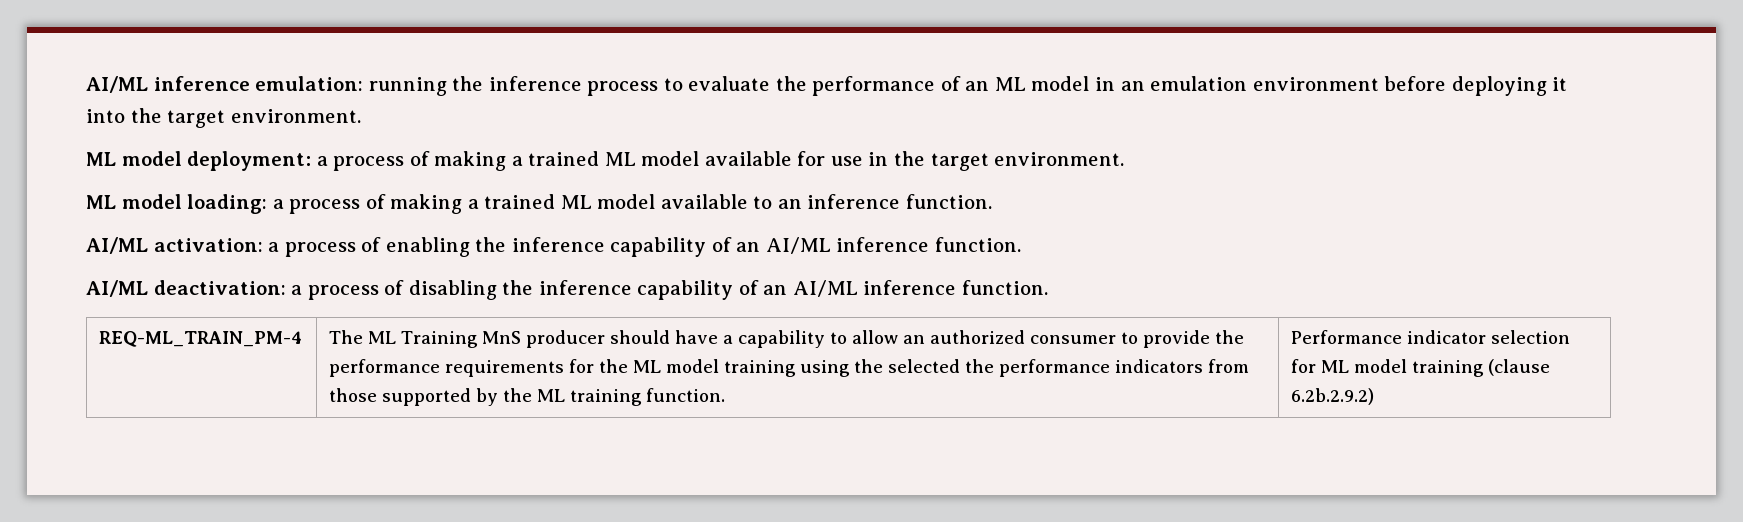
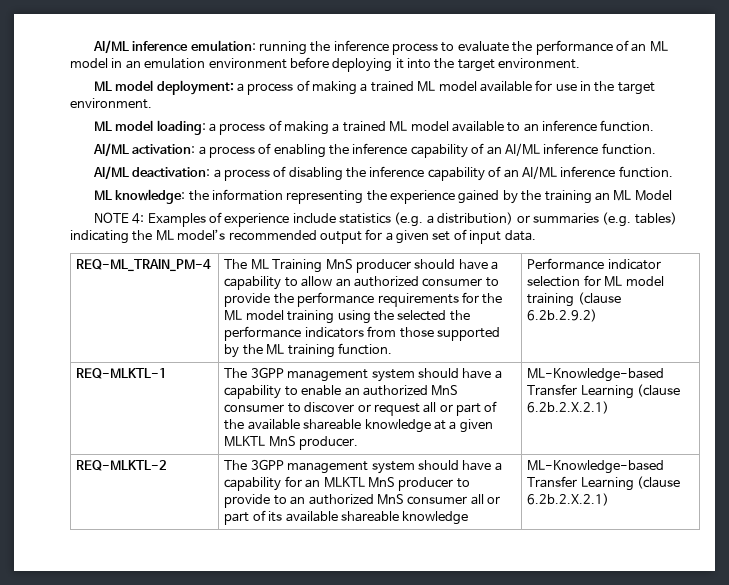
(1048, 287) none -> [93,189,672,204] [93,212,677,227] [70,229,536,244] // ML knowledge: the information representing the experience gained by the training an ML Model // NOTE 4: Examples of experience include statistics (e.g. a distribution) or summaries (e.g. tables) indicating the ML model’s recommended output for a given set of input data.
(1375, 396) none -> [76,368,168,379] [224,367,502,382] [224,385,459,399] [224,401,498,416] [224,419,493,433] [224,436,359,450] [527,368,665,382] [527,384,681,399] [527,401,610,414] [76,460,168,471] [224,459,502,474] [224,476,470,491] [224,494,501,508] [224,510,469,525] [527,460,665,474] [527,476,681,491] [527,493,610,506] // REQ-MLKTL-1 | The 3GPP management system should have a capability to enable an authorized MnS consumer to discover or request all or part of the available shareable knowledge at a given MLKTL MnS producer. | ML-Knowledge-based Transfer Learning (clause 6.2b.2.X.2.1) // REQ-MLKTL-2 | The 3GPP management system should have a capability for an MLKTL MnS producer to provide to an authorized MnS consumer all or part of its available shareable knowledge | ML-Knowledge-based Transfer Learning (clause 6.2b.2.X.2.1)

